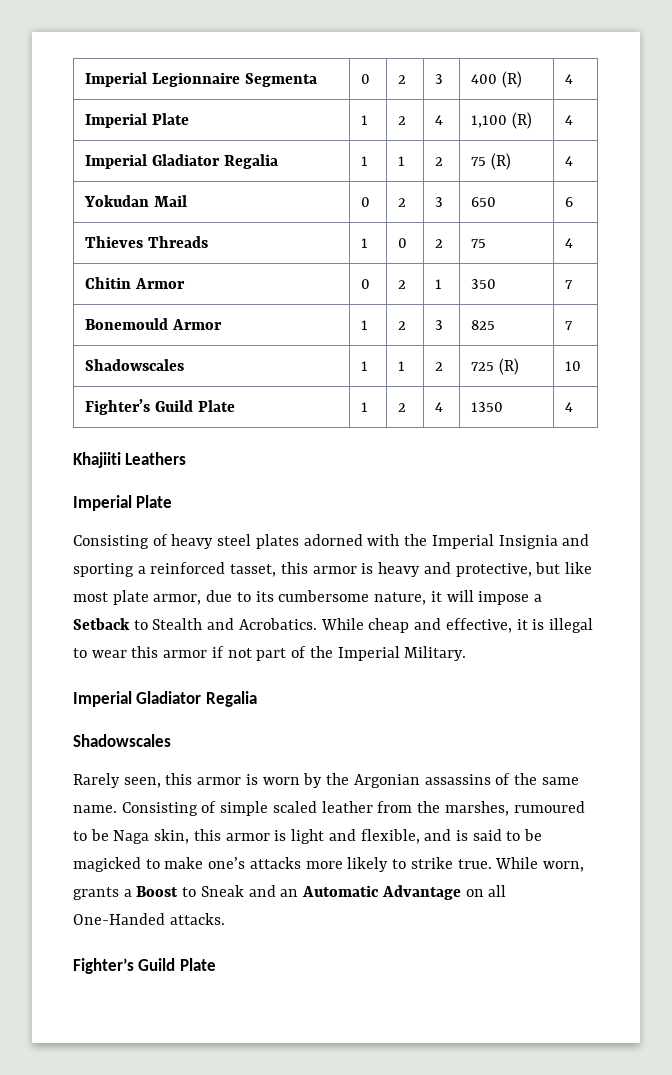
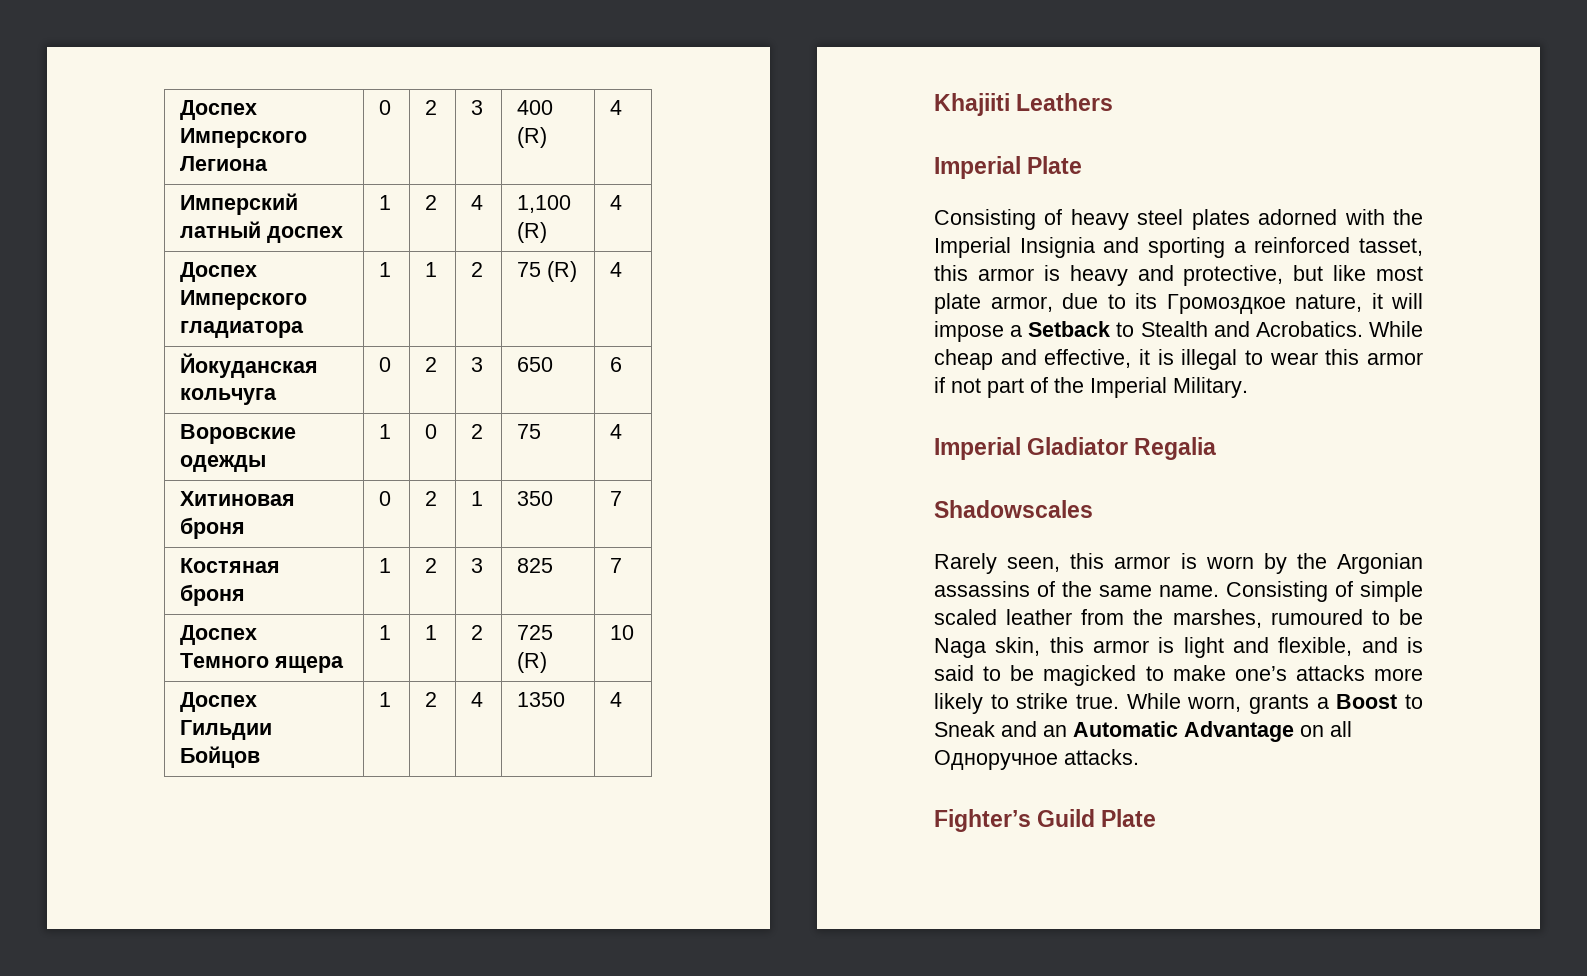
[85,72,317,87] Imperial Legionnaire Segmenta -> [180,100,258,120] [180,128,308,148] [180,156,269,171] Доспех Имперского Легиона
[85,113,190,128] Imperial Plate -> [180,193,299,215] [180,221,344,243] Имперский латный доспех
[85,154,278,169] Imperial Gladiator Regalia -> [180,262,258,282] [180,290,308,310] [180,321,305,338] Доспех Имперского гладиатора
[84,195,188,207] Yokudan Mail -> [180,353,319,378] [180,388,278,405] Йокуданская кольчуга
[85,236,209,248] Thieves Threads -> [180,424,297,444] [180,455,267,472] Воровские одежды
[85,277,186,289] Chitin Armor -> [180,491,296,506] [180,517,246,539] Хитиновая броня
[85,318,223,330] Bonemould Armor -> [180,558,281,573] [180,584,246,606] Костяная броня
[85,359,185,371] Shadowscales -> [180,625,258,645] [180,653,345,673] Доспех Темного ящера
[85,399,235,415] Fighter’s Guild Plate -> [180,692,258,712] [180,720,273,740] [180,746,261,768] Доспех Гильдии Бойцов
[278,590,370,602] cumbersome -> [1166,294,1286,314] Громоздкое
[73,913,165,925] One-Handed -> [934,750,1058,770] Одноручное

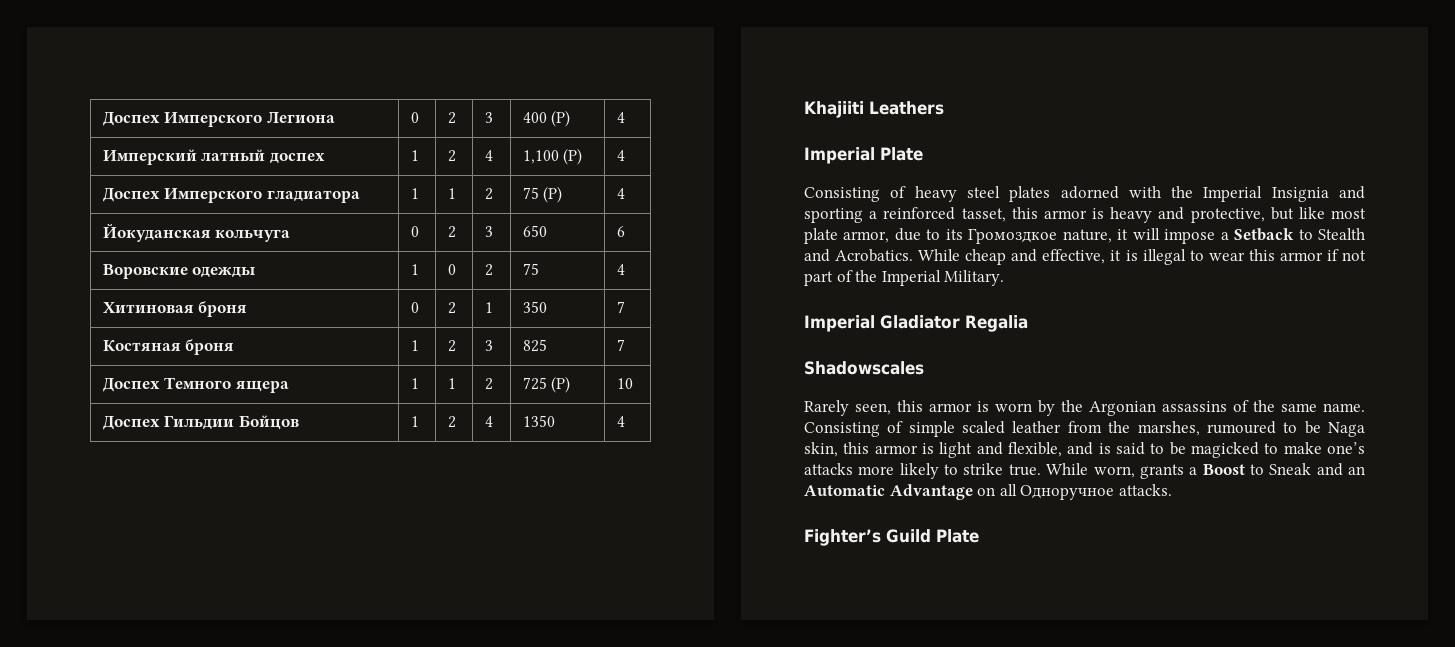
[517,127,548,148] (R) -> [551,110,571,127] (Р)
[517,222,548,243] (R) -> [563,148,583,165] (Р)
[547,261,578,282] (R) -> [543,186,563,203] (Р)
[517,652,548,673] (R) -> [551,376,571,393] (Р)

